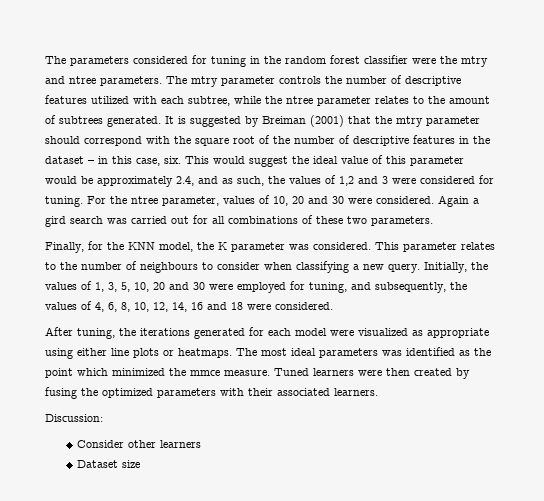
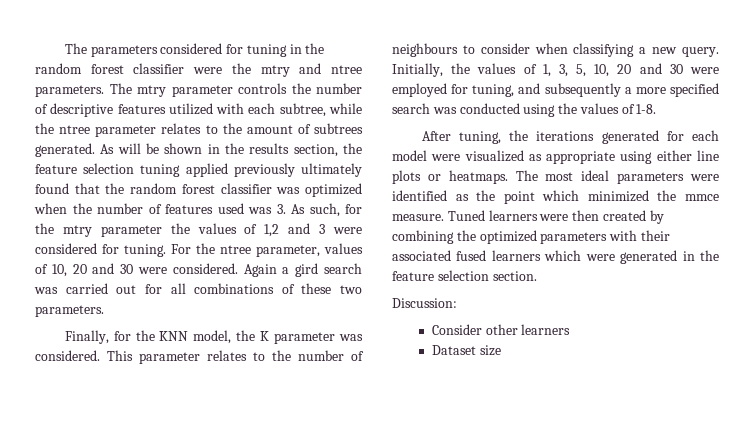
[165,115,480,127] [45,135,490,146] [45,155,464,167] [45,176,264,187] It is suggested by Breiman (2001) that the mtry parameter should correspond with the square root of the number of descriptive features in the dataset – in this case, six. This would suggest the ideal value of this parameter would be approximately 2.4, and as such, -> [100,143,363,157] [35,163,363,177] [35,183,362,197] [34,203,362,217] [35,223,162,237] As will be shown in the results section, the feature selection tuning applied previously ultimately found that the random forest classifier was optimized when the number of features used was 3. As such, for the mtry parameter
[375,282,467,293] [45,301,333,312] subsequently, the values of 4, 6, 8, 10, 12, 14, 16 and 18 were considered. -> [544,83,719,97] [392,103,657,117] subsequently a more specified search was conducted using the values of 1-8.
[382,350,402,356] was -> [690,174,719,181] were
[45,387,77,399] fusing -> [392,230,454,244] combining
[334,388,378,396] learners. -> [456,250,719,264] [392,270,537,281] fused learners which were generated in the feature selection section.

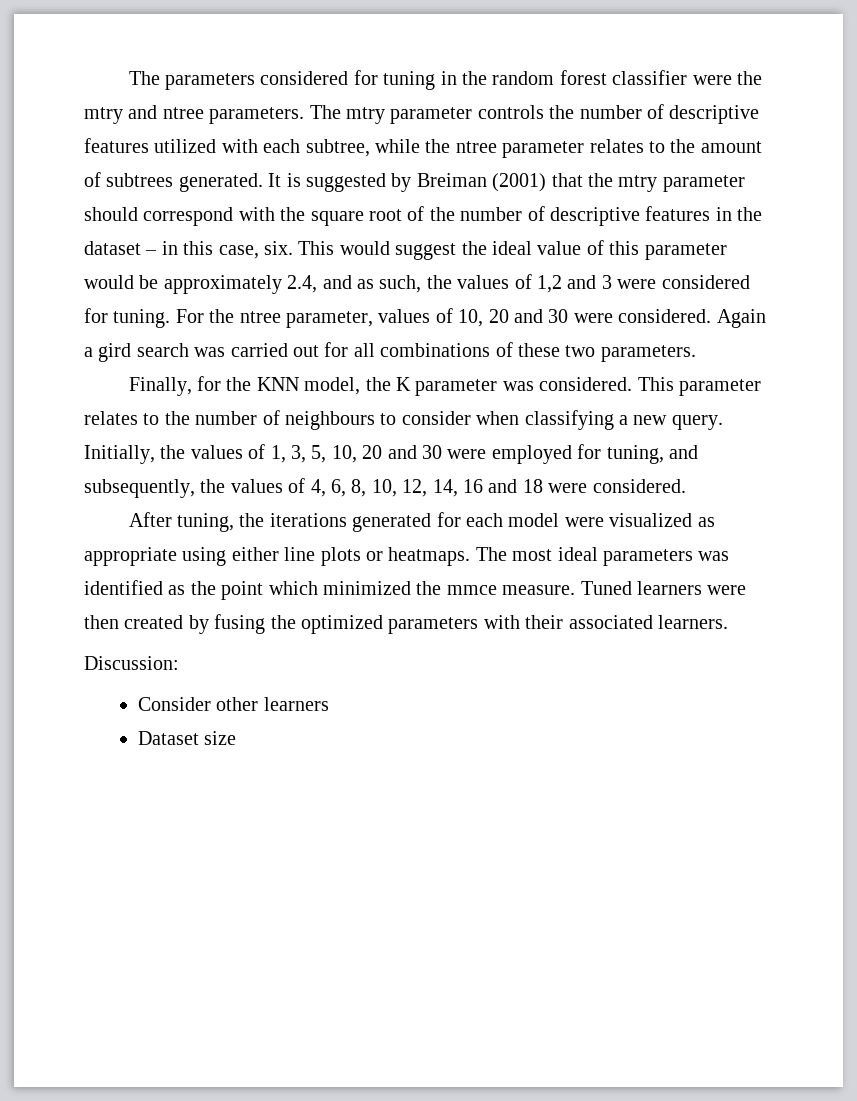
[100,143,363,157] [35,163,363,177] [35,183,362,197] [34,203,362,217] [35,223,162,237] As will be shown in the results section, the feature selection tuning applied previously ultimately found that the random forest classifier was optimized when the number of features used was 3. As such, for the mtry parameter -> [268,173,745,192] [84,206,763,226] [84,240,727,260] [84,275,422,294] It is suggested by Breiman (2001) that the mtry parameter should correspond with the square root of the number of descriptive features in the dataset – in this case, six. This would suggest the ideal value of this parameter would be approximately 2.4, and as such,
[544,83,719,97] [392,103,657,117] subsequently a more specified search was conducted using the values of 1-8. -> [84,478,686,498] subsequently, the values of 4, 6, 8, 10, 12, 14, 16 and 18 were considered.
[690,174,719,181] were -> [698,551,730,561] was
[392,230,454,244] combining -> [214,614,266,634] fusing
[456,250,719,264] [392,270,537,281] fused learners which were generated in the feature selection section. -> [657,615,728,629] learners.

